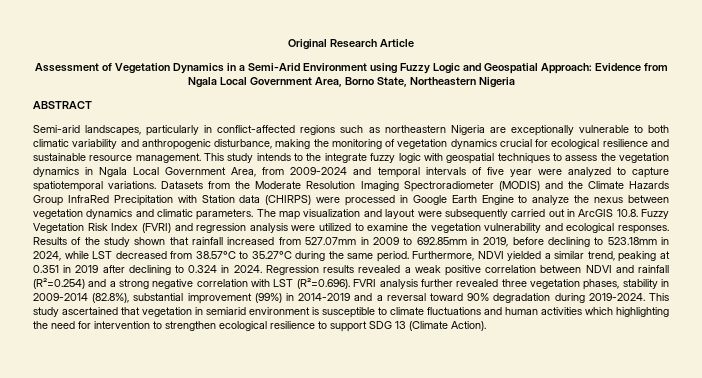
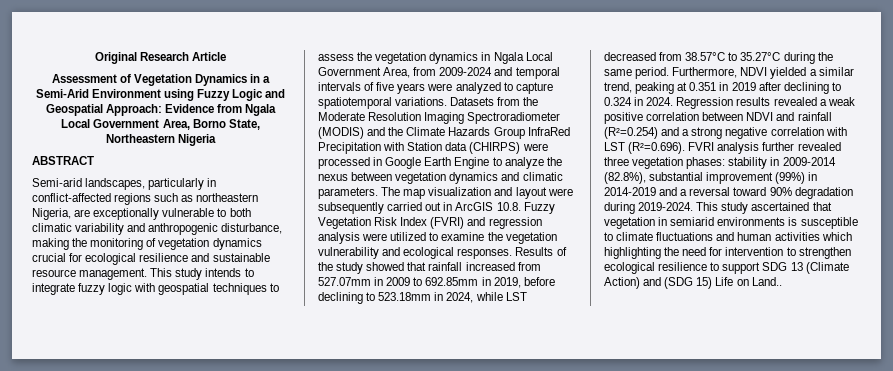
[450,125,485,135] Nigeria -> [32,208,71,220] Nigeria,
[306,153,322,161] the -> (254, 272) none
[509,169,532,177] year -> [397,83,426,94] years
[134,237,166,245] shown -> [366,262,405,271] showed
[583,279,620,290] phases, -> [686,157,726,169] phases:
[249,307,310,315] environment -> [717,217,786,226] environments
[451,321,486,331] Action). -> [604,277,782,289] Action) and (SDG 15) Life on Land..

